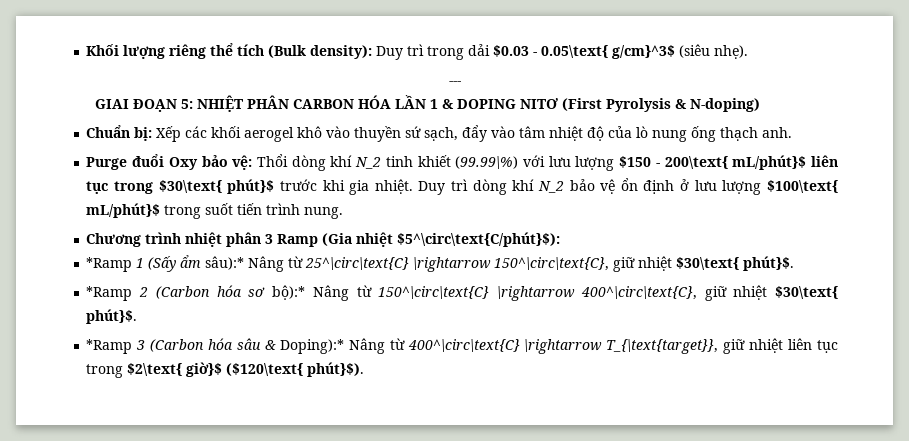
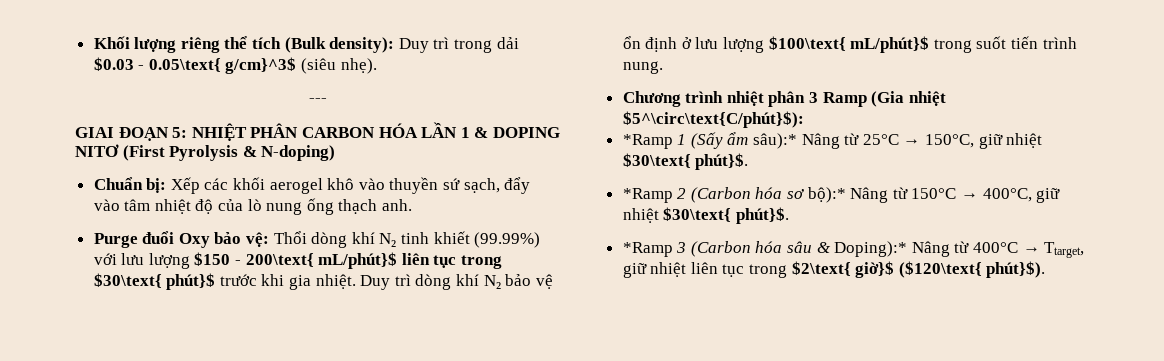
[355,157,382,169] N_2 -> [379,233,397,247] N₂
[455,156,519,169] (99.99\%) -> [474,232,541,248] (99.99%)
[537,181,564,193] N_2 -> [483,275,501,289] N₂
[305,257,610,272] 25^\circ\text{C} \rightarrow 150^\circ\text{C}, -> [862,134,975,148] 25°C → 150°C,
[378,286,697,301] 150^\circ\text{C} \rightarrow 400^\circ\text{C}, -> [911,188,1032,202] 150°C → 400°C,
[407,339,719,354] 400^\circ\text{C} \rightarrow T_{\text{target}}, -> [973,242,1085,258] 400°C → Ttarget,

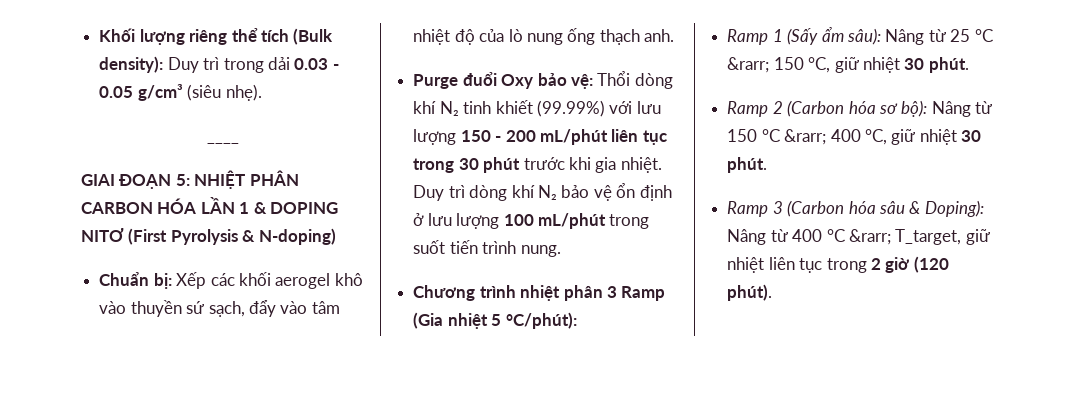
[93,57,297,74] $0.03 - 0.05\text{ g/cm}^3$ -> [294,58,339,70] [99,84,183,101] 0.03 - 0.05 g/cm³
[308,98,327,103] --- -> [207,142,239,144] ____
[194,252,503,269] [93,273,216,290] $150 - 200\text{ mL/phút}$ liên tục trong $30\text{ phút}$ -> [460,129,667,145] [413,157,521,173] 150 - 200 mL/phút liên tục trong 30 phút
[768,36,930,53] $100\text{ mL/phút}$ -> [503,213,606,229] 100 mL/phút
[622,111,804,128] [622,134,673,149] $5^\circ\text{C/phút}$): // *Ramp -> [491,312,577,329] [727,29,769,45] 5 °C/phút): // Ramp
[753,133,1043,149] [622,153,749,170] [622,188,673,203] sâu):* Nâng từ 25°C → 150°C, giữ nhiệt $30\text{ phút}$. // *Ramp -> [846,28,993,45] [727,57,969,73] [727,101,769,117] sâu): Nâng từ 25 °C &rarr; 150 °C, giữ nhiệt 30 phút. // Ramp
[807,187,1061,203] [622,207,789,224] [622,242,673,257] bộ):* Nâng từ 150°C → 400°C, giữ nhiệt $30\text{ phút}$. // *Ramp -> [901,100,993,117] [727,129,982,145] [727,157,768,173] [727,201,769,217] bộ): Nâng từ 150 °C &rarr; 400 °C, giữ nhiệt 30 phút. // Ramp
[834,241,1085,258] Doping):* Nâng từ 400°C → Ttarget, -> [924,200,984,217] [727,229,962,245] Doping): Nâng từ 400 °C &rarr; T_target,
[791,261,1046,278] $2\text{ giờ}$ ($120\text{ phút}$). -> [870,256,949,273] [727,284,773,301] 2 giờ (120 phút).

